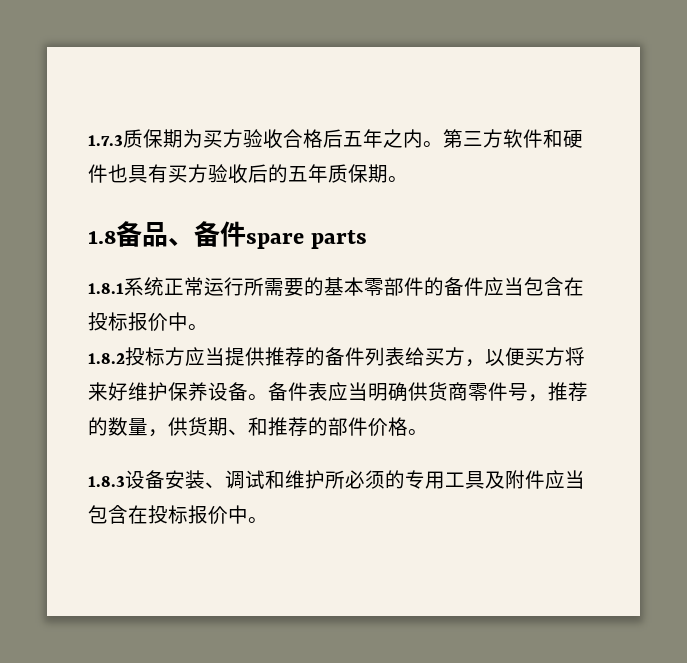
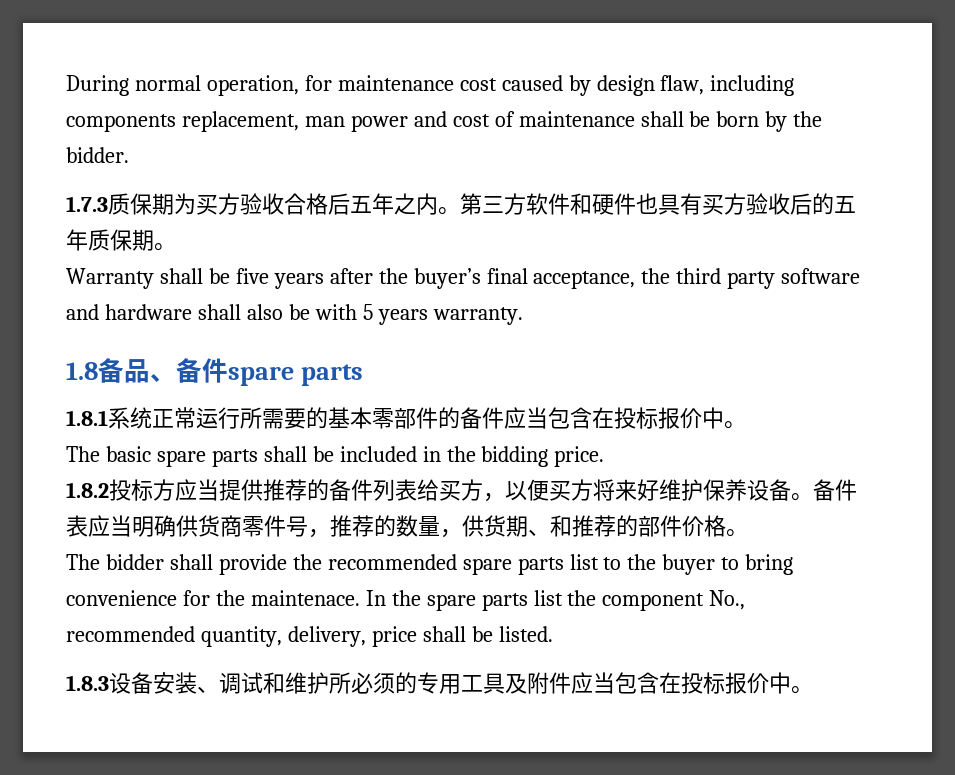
(88, 140) none -> [66,75,795,96] [66,111,823,132] [66,147,129,163] During normal operation, for maintenance cost caused by design flaw, including components replacement, man power and cost of maintenance shall be born by the bidder. //
(408, 179) none -> [66,268,861,289] [66,304,523,325] // Warranty shall be five years after the buyer’s final acceptance, the third party software and hardware shall also be with 5 years warranty.
(208, 327) none -> [66,446,605,467] // The basic spare parts shall be included in the bidding price.
(428, 432) none -> [66,554,794,575] [66,590,746,611] [66,626,553,647] // The bidder shall provide the recommended spare parts list to the buyer to bring convenience for the maintenace. In the spare parts list the component No., recommended quantity, delivery, price shall be listed.

